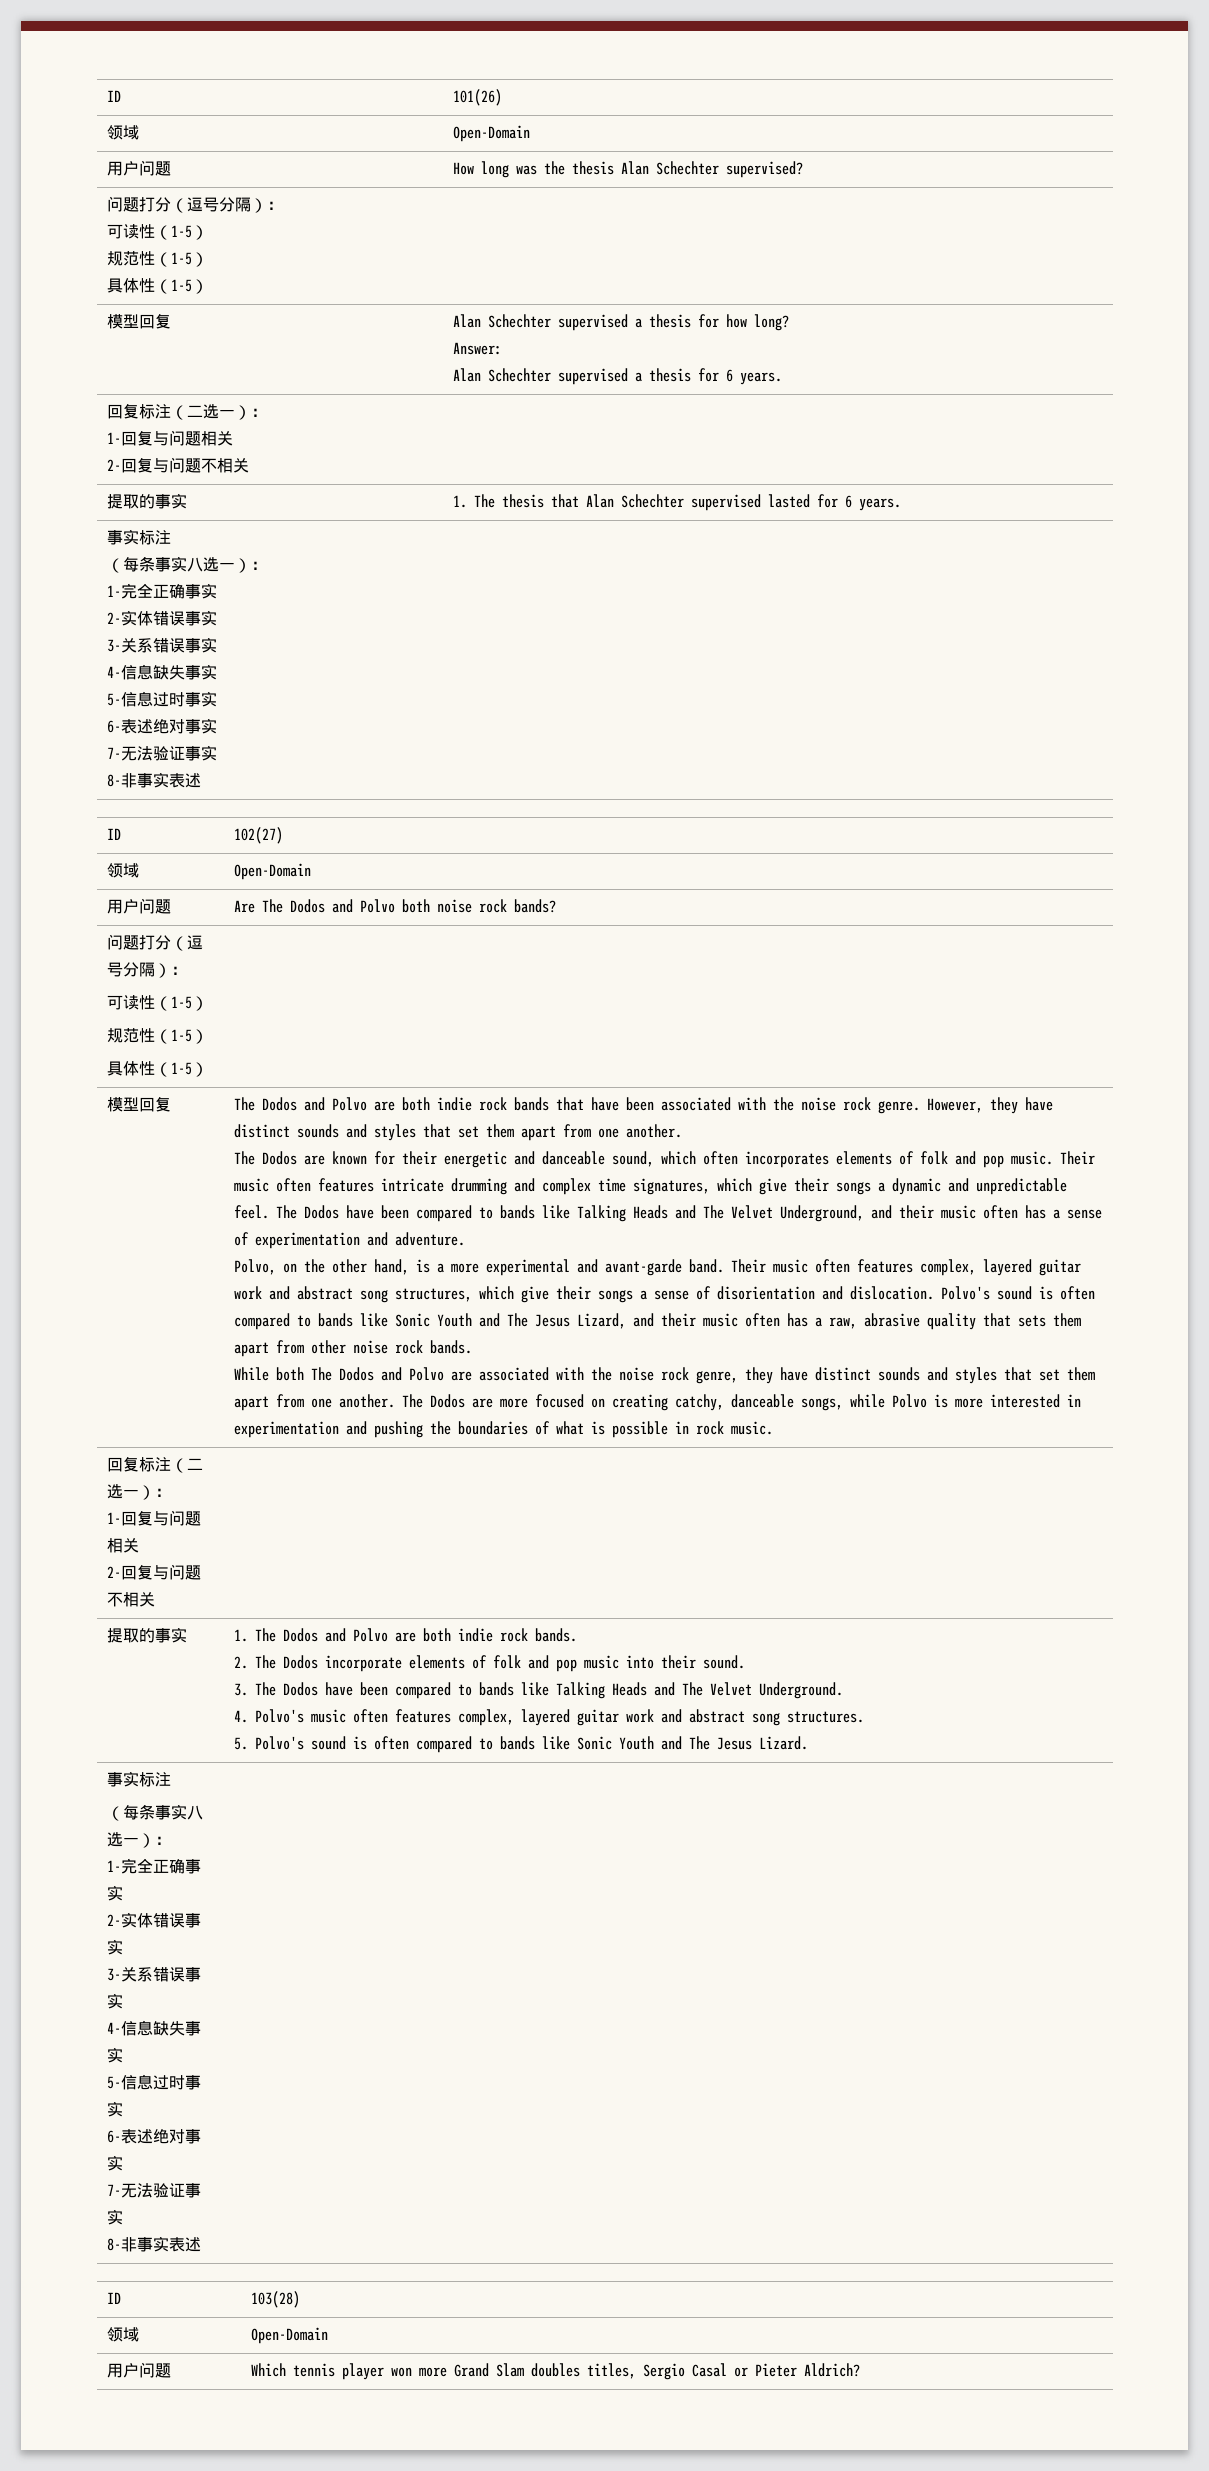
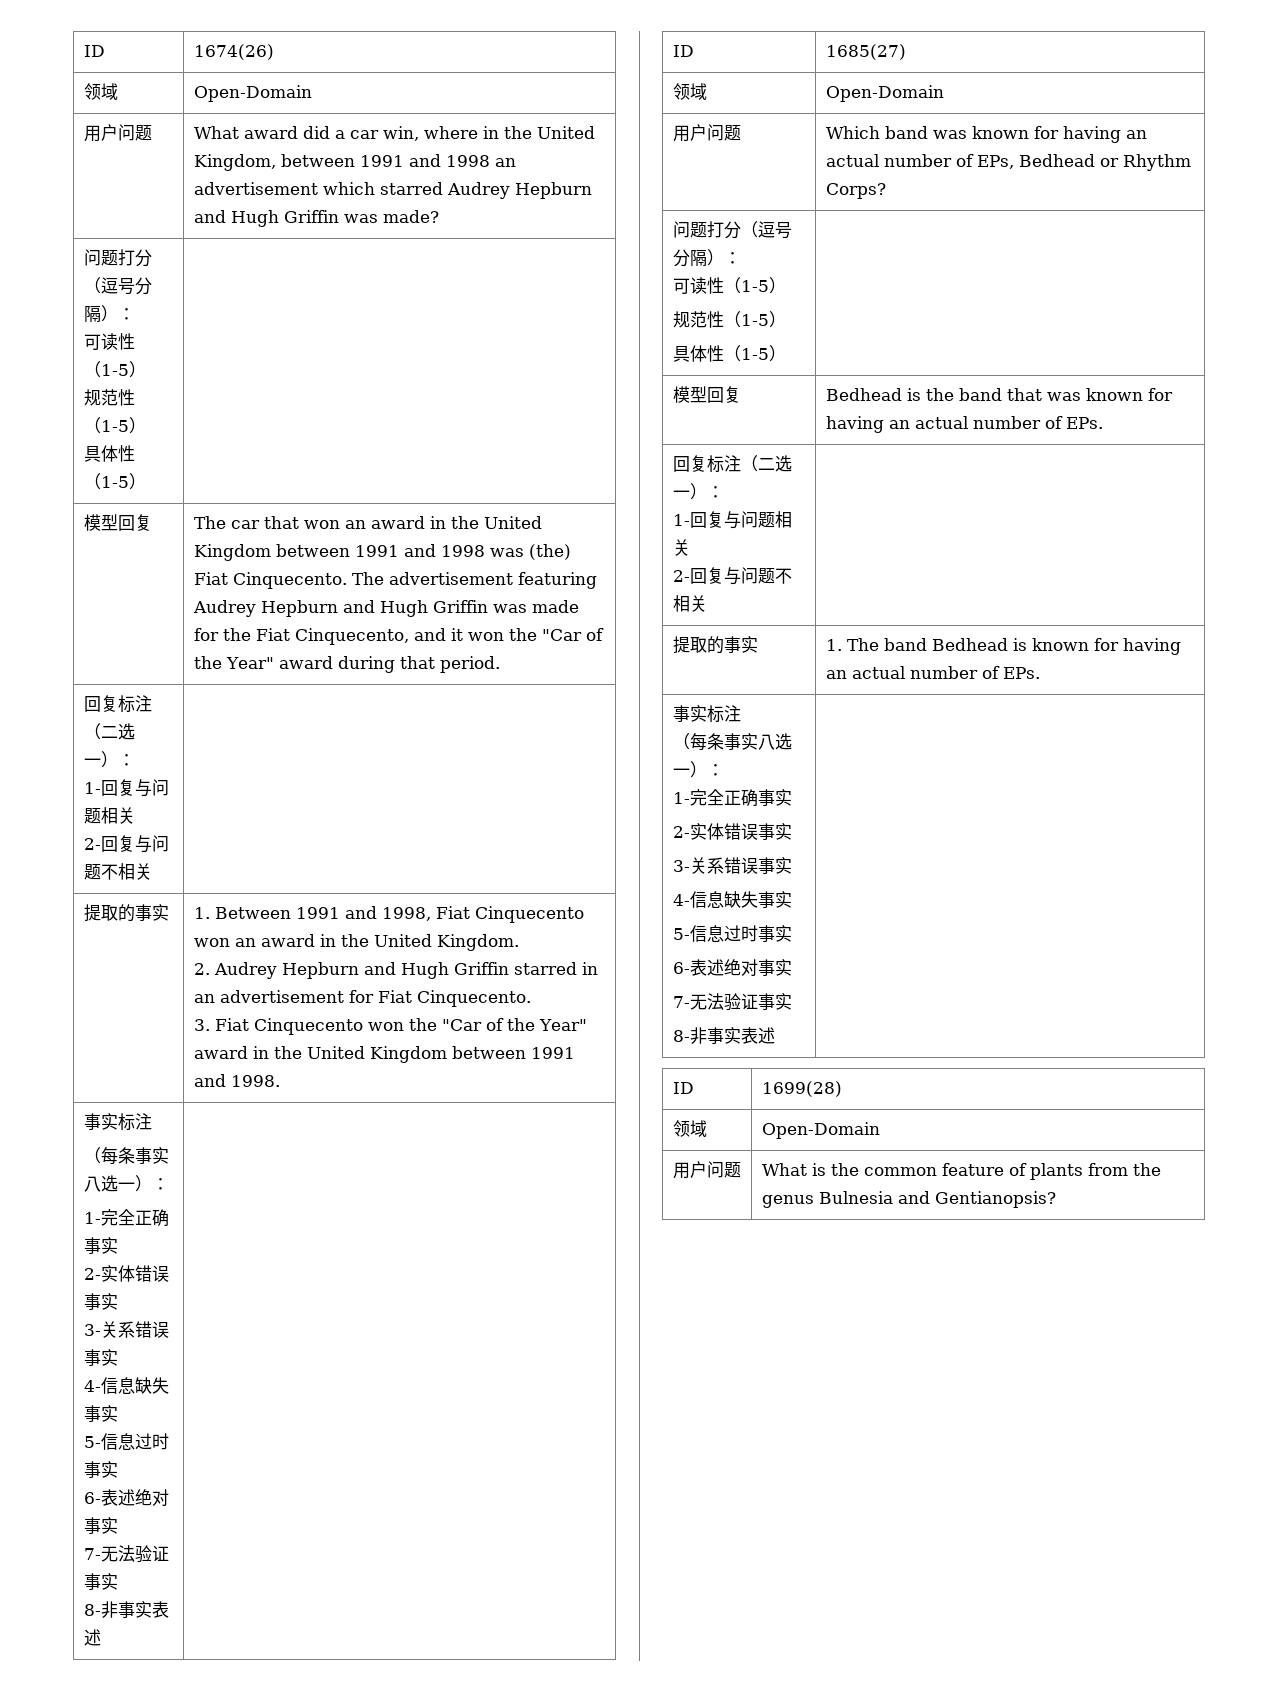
[106,90,121,102] [452,89,502,106] [106,125,139,140] [452,125,530,142] [106,160,171,176] [452,161,803,178] ID | 101(26) // 领域 | Open-Domain // 用户问题 | How long was the thesis Alan Schechter supervised? -> [83,45,105,57] [193,44,274,60] [83,83,118,100] [193,85,312,102] [83,124,152,142] [193,126,595,141] [193,154,516,171] [193,182,592,199] [193,210,439,227] ID | 1674(26) // 领域 | Open-Domain // 用户问题 | What award did a car win, where in the United Kingdom, between 1991 and 1998 an advertisement which starred Audrey Hepburn and Hugh Griffin was made?
[452,314,789,331] [452,342,502,355] [452,368,782,385] Alan Schechter supervised a thesis for how long? // Answer: // Alan Schechter supervised a thesis for 6 years. -> [193,516,542,529] [193,544,571,561] [193,572,597,589] [192,600,579,617] [193,628,604,645] [193,656,500,673] The car that won an award in the United Kingdom between 1991 and 1998 was (the) Fiat Cinquecento. The advertisement featuring Audrey Hepburn and Hugh Griffin was made for the Fiat Cinquecento, and it won the "Car of the Year" award during that period.
[473,494,901,511] The thesis that Alan Schechter supervised lasted for 6 years. -> [214,906,584,923] [193,934,519,951] [193,962,598,979] [193,990,531,1007] [193,1018,587,1035] [193,1046,575,1063] [193,1074,280,1087] Between 1991 and 1998, Fiat Cinquecento won an award in the United Kingdom. // 2. Audrey Hepburn and Hugh Griffin starred in an advertisement for Fiat Cinquecento. // 3. Fiat Cinquecento won the "Car of the Year" award in the United Kingdom between 1991 and 1998.
[233,827,283,844] [106,863,139,878] [233,863,311,880] [106,898,171,914] [233,899,556,913] 102(27) // 领域 | Open-Domain // 用户问题 | Are The Dodos and Polvo both noise rock bands? -> [825,44,906,60] [672,83,707,100] [825,85,944,102] [672,124,741,142] [825,126,1147,143] [825,154,1191,171] [825,183,886,199] 1685(27) // 领域 | Open-Domain // 用户问题 | Which band was known for having an actual number of EPs, Bedhead or Rhythm Corps?
[233,1097,1053,1114] [233,1124,682,1141] [233,1151,1095,1168] [233,1178,1067,1195] [233,1205,1102,1222] [233,1232,465,1249] [233,1259,1081,1276] [233,1286,1095,1303] [233,1313,1081,1330] [233,1340,472,1357] [233,1367,1095,1384] [233,1394,1081,1411] [233,1421,773,1438] The Dodos and Polvo are both indie rock bands that have been associated with the noise rock genre. However, they have distinct sounds and styles that set them apart from one another. // The Dodos are known for their energetic and danceable sound, which often incorporates elements of folk and pop music. Their music often features intricate drumming and complex time signatures, which give their songs a dynamic and unpredictable feel. The Dodos have been compared to bands like Talking Heads and The Velvet Underground, and their music often has a sense of experimentation and adventure. // Polvo, on the other hand, is a more experimental and avant-garde band. Their music often features complex, layered guitar work and abstract song structures, which give their songs a sense of disorientation and dislocation. Polvo's sound is often compared to bands like Sonic Youth and The Jesus Lizard, and their music often has a raw, abrasive quality that sets them apart from other noise rock bands. // While both The Dodos and Polvo are associated with the noise rock genre, they have distinct sounds and styles that set them apart from one another. The Dodos are more focused on creating catchy, danceable songs, while Polvo is more interested in experimentation and pushing the boundaries of what is possible in rock music. -> [825,388,1173,401] [825,416,1103,433] Bedhead is the band that was known for having an actual number of EPs.
[282,1628,577,1642] [233,1655,745,1672] [233,1682,843,1699] [233,1709,864,1726] [233,1736,808,1753] Dodos and Polvo are both indie rock bands. // 2. The Dodos incorporate elements of folk and pop music into their sound. // 3. The Dodos have been compared to bands like Talking Heads and The Velvet Underground. // 4. Polvo's music often features complex, layered guitar work and abstract song structures. // 5. Polvo's sound is often compared to bands like Sonic Youth and The Jesus Lizard. -> [883,638,1181,655] [825,666,1040,679] band Bedhead is known for having an actual number of EPs.
[250,2291,300,2308] [106,2327,139,2342] [250,2327,328,2344] [106,2362,171,2378] [250,2363,860,2380] 103(28) // 领域 | Open-Domain // 用户问题 | Which tennis player won more Grand Slam doubles titles, Sergio Casal or Pieter Aldrich? -> [761,1081,842,1097] [672,1120,707,1137] [761,1122,880,1139] [672,1161,741,1179] [761,1163,1161,1180] [761,1191,1056,1208] 1699(28) // 领域 | Open-Domain // 用户问题 | What is the common feature of plants from the genus Bulnesia and Gentianopsis?

